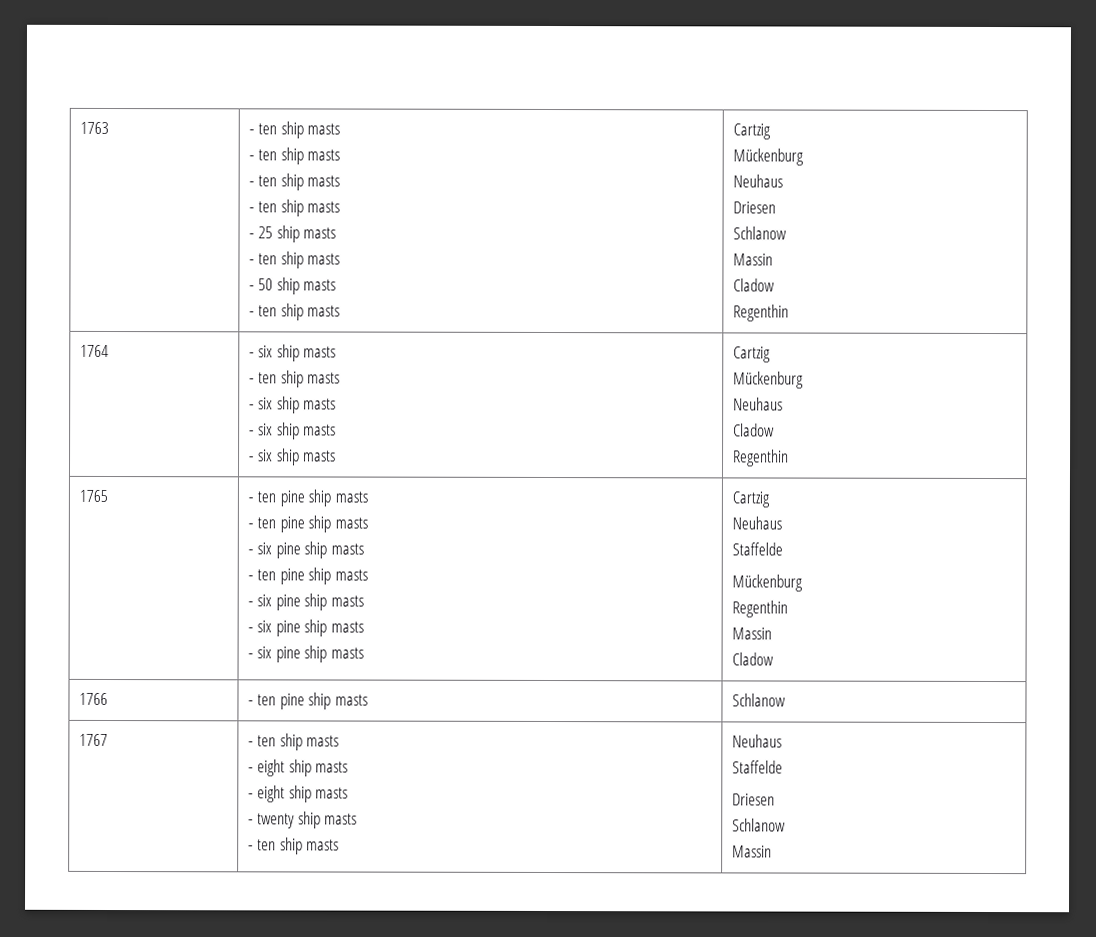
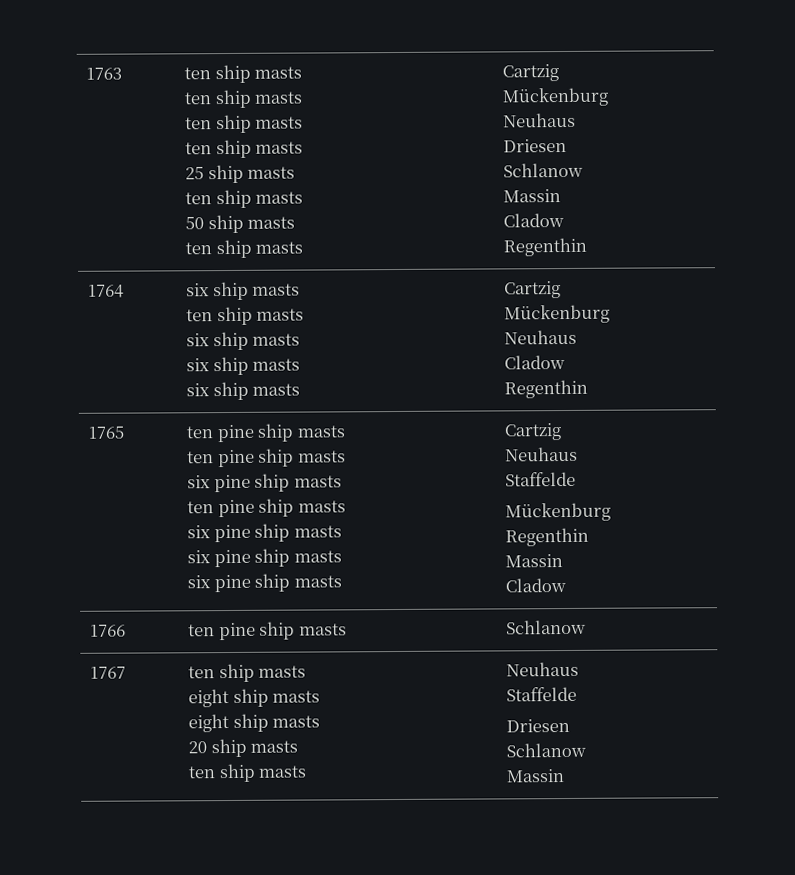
[249,121,341,139] [249,147,341,165] [249,173,341,191] [249,199,341,217] [249,233,255,239] - ten ship masts // - ten ship masts // - ten ship masts // - ten ship masts // - -> [184,64,303,84] [184,89,304,109] [185,114,304,134] [185,139,304,159] ten ship masts // ten ship masts // ten ship masts // ten ship masts //
[249,251,341,269] [249,285,255,291] - ten ship masts // - -> [185,189,304,209] ten ship masts //
[249,311,255,317] - -> (296, 222) none
[249,344,337,362] [249,370,341,388] [249,396,337,414] [249,422,337,440] [249,456,255,462] - six ship masts // - ten ship masts // - six ship masts // - six ship masts // - -> [186,281,301,301] [186,306,305,326] [186,331,301,351] [186,356,301,376] six ship masts // ten ship masts // six ship masts // six ship masts //
[248,489,368,507] [248,515,368,533] [248,541,364,559] [248,567,368,585] [248,593,364,611] [248,619,364,637] [248,653,254,659] - ten pine ship masts // - ten pine ship masts // - six pine ship masts // - ten pine ship masts // - six pine ship masts // - six pine ship masts // - -> [186,423,345,443] [187,448,346,468] [187,473,342,493] [187,498,346,518] [187,523,342,543] [187,548,342,568] ten pine ship masts // ten pine ship masts // six pine ship masts // ten pine ship masts // six pine ship masts // six pine ship masts //
[248,700,254,706] - -> (127, 630) none
[248,733,340,751] [248,759,349,777] [248,785,349,803] [248,811,358,829] [248,845,254,851] - ten ship masts // - eight ship masts // - eight ship masts // - twenty ship masts // - -> [188,663,307,683] [188,688,321,708] [188,713,321,733] [188,738,299,758] ten ship masts // eight ship masts // eight ship masts // 20 ship masts //

